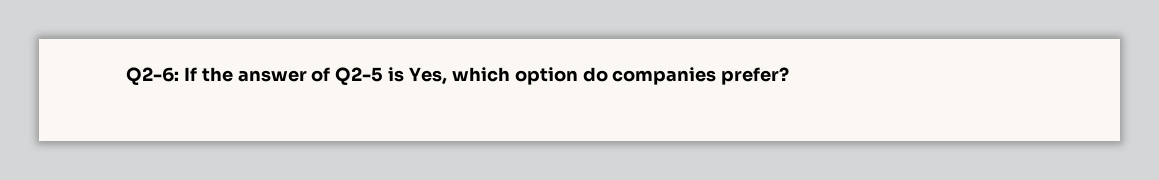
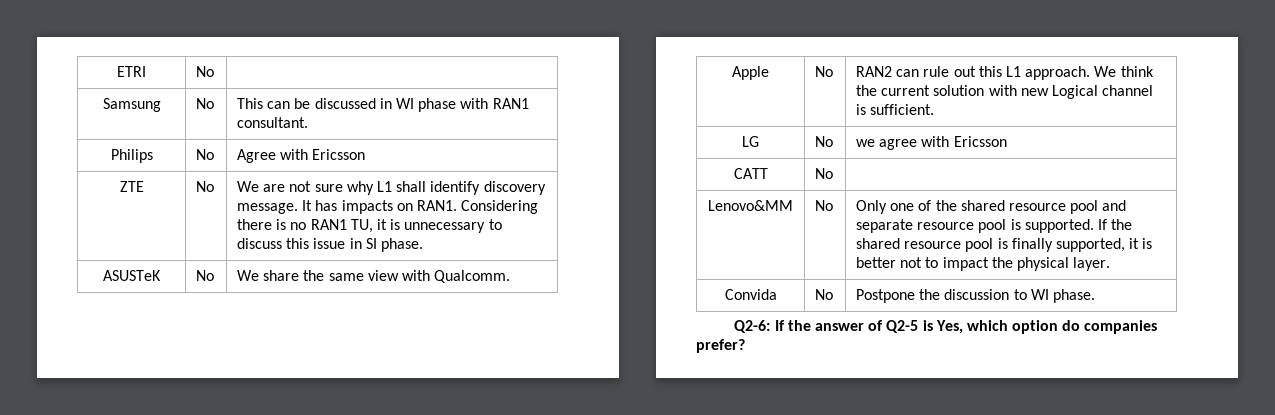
(126, 76) none -> [117,66,146,77] [196,66,215,77] [102,98,161,112] [196,98,215,109] [237,98,529,112] [237,117,309,128] [110,149,153,163] [196,149,215,160] [237,149,366,163] [119,181,144,192] [196,181,215,192] [237,181,546,195] [237,200,539,214] [237,219,502,233] [237,238,423,252] [103,270,161,281] [196,270,215,281] [237,270,511,283] [732,66,769,80] [815,66,834,77] [856,66,1154,80] [856,85,1154,99] [856,104,935,115] [742,136,759,147] [815,136,834,147] [856,136,1007,150] [733,168,768,179] [815,168,834,179] [708,200,793,211] [815,200,834,211] [856,200,1127,214] [856,219,1133,233] [856,238,1153,252] [856,257,1111,271] [724,289,777,300] [815,289,834,300] [856,289,1095,303] ETRI | No | // Samsung | No | This can be discussed in WI phase with RAN1 consultant. // Philips | No | Agree with Ericsson // ZTE | No | We are not sure why L1 shall identify discovery message. It has impacts on RAN1. Considering there is no RAN1 TU, it is unnecessary to discuss this issue in SI phase. // ASUSTeK | No | We share the same view with Qualcomm. // Apple | No | RAN2 can rule out this L1 approach. We think the current solution with new Logical channel is sufficient. // LG | No | we agree with Ericsson // CATT | No | // Lenovo&MM | No | Only one of the shared resource pool and separate resource pool is supported. If the shared resource pool is finally supported, it is better not to impact the physical layer. // Convida | No | Postpone the discussion to WI phase. //

